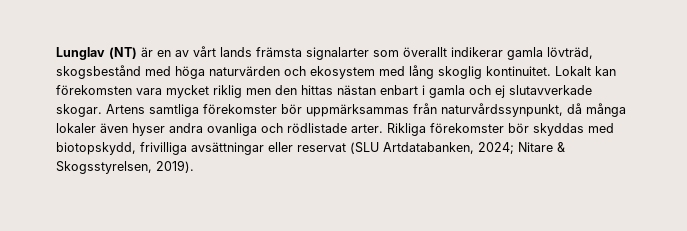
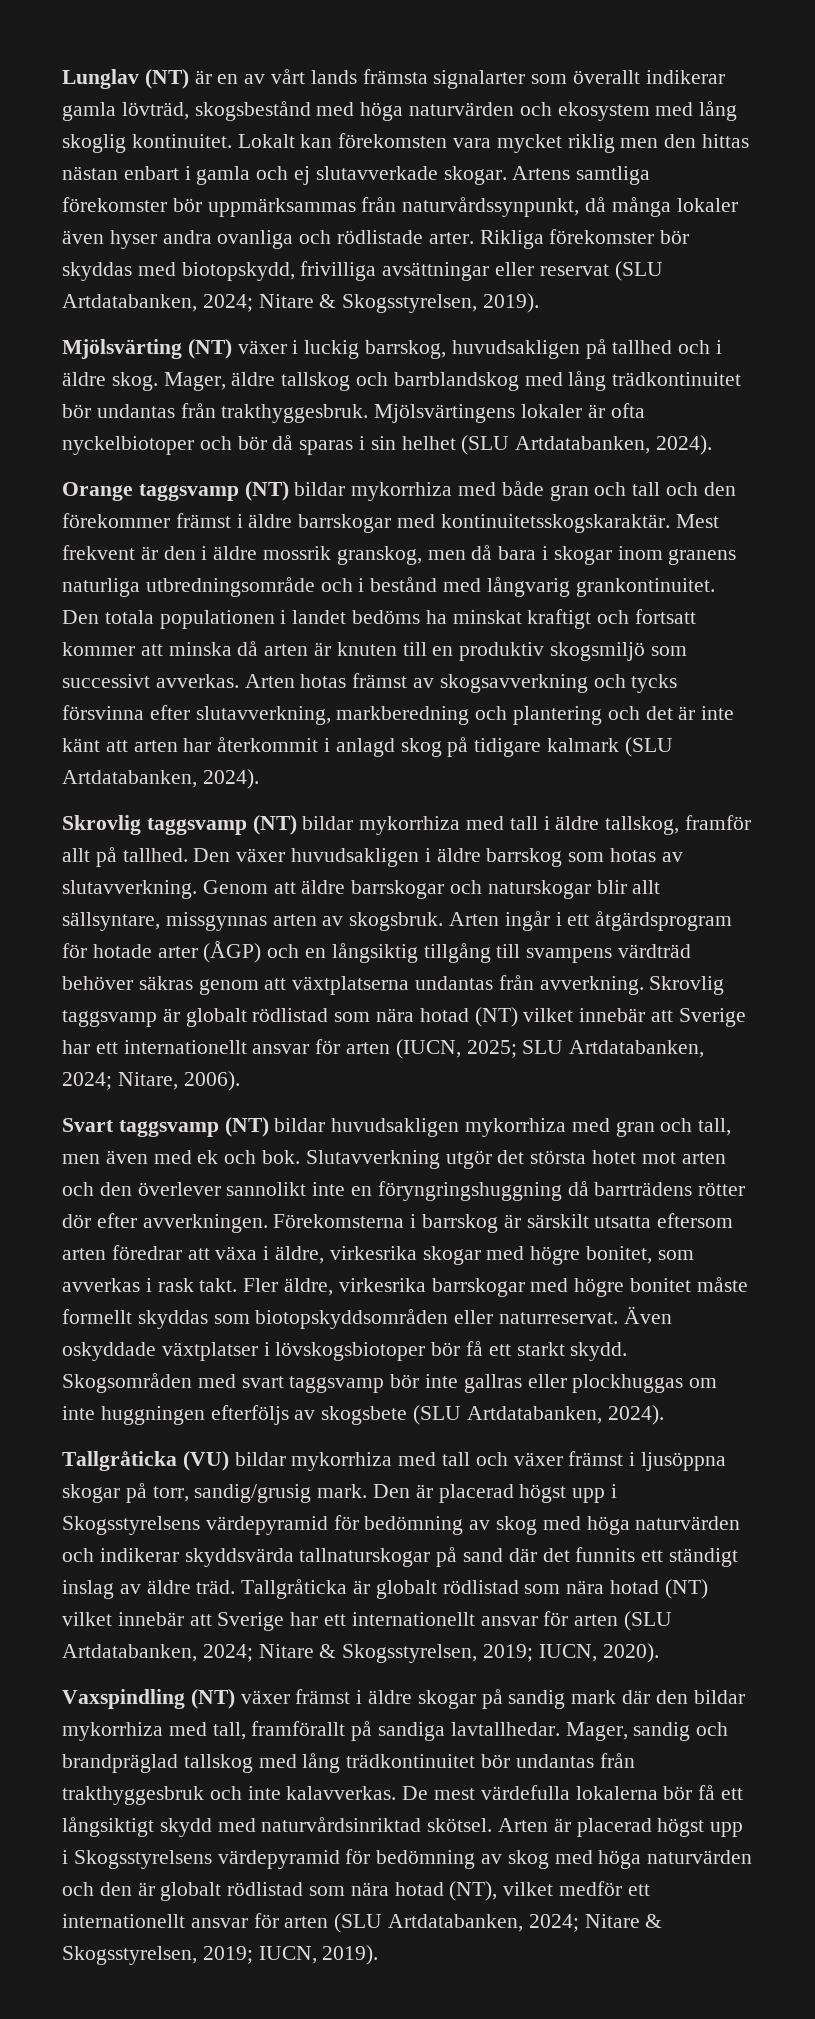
(194, 166) none -> [62,339,723,359] [62,371,742,391] [62,403,645,423] [62,435,713,455] [62,481,736,501] [62,513,719,533] [62,545,737,565] [62,577,715,597] [62,609,697,629] [62,641,687,661] [62,673,678,693] [62,705,735,725] [62,737,673,757] [62,769,259,789] [62,815,752,835] [62,847,683,867] [62,880,661,899] [62,911,733,931] [62,941,692,963] [62,975,725,995] [62,1007,746,1027] [62,1039,705,1059] [62,1071,240,1091] [62,1117,732,1137] [62,1150,726,1169] [62,1181,746,1201] [62,1213,734,1233] [62,1245,694,1265] [62,1277,748,1297] [62,1306,672,1329] [62,1341,628,1361] [62,1373,718,1393] [62,1405,664,1425] [62,1451,727,1471] [62,1483,618,1503] [62,1515,741,1535] [62,1547,739,1567] [62,1579,708,1599] [62,1611,673,1631] [62,1643,659,1663] [62,1689,745,1709] [62,1721,729,1741] [62,1753,635,1773] [62,1785,744,1805] [62,1817,744,1837] [62,1849,753,1869] [62,1881,650,1901] [62,1913,663,1933] [62,1945,379,1965] // Mjölsvärting (NT) växer i luckig barrskog, huvudsakligen på tallhed och i äldre skog. Mager, äldre tallskog och barrblandskog med lång trädkontinuitet bör undantas från trakthyggesbruk. Mjölsvärtingens lokaler är ofta nyckelbiotoper och bör då sparas i sin helhet (SLU Artdatabanken, 2024). // Orange taggsvamp (NT) bildar mykorrhiza med både gran och tall och den förekommer främst i äldre barrskogar med kontinuitetsskogskaraktär. Mest frekvent är den i äldre mossrik granskog, men då bara i skogar inom granens naturliga utbredningsområde och i bestånd med långvarig grankontinuitet. Den totala populationen i landet bedöms ha minskat kraftigt och fortsatt kommer att minska då arten är knuten till en produktiv skogsmiljö som successivt avverkas. Arten hotas främst av skogsavverkning och tycks försvinna efter slutavverkning, markberedning och plantering och det är inte känt att arten har återkommit i anlagd skog på tidigare kalmark (SLU Artdatabanken, 2024). // Skrovlig taggsvamp (NT) bildar mykorrhiza med tall i äldre tallskog, framför allt på tallhed. Den växer huvudsakligen i äldre barrskog som hotas av slutavverkning. Genom att äldre barrskogar och naturskogar blir allt sällsyntare, missgynnas arten av skogsbruk. Arten ingår i ett åtgärdsprogram för hotade arter (ÅGP) och en långsiktig tillgång till svampens värdträd behöver säkras genom att växtplatserna undantas från avverkning. Skrovlig taggsvamp är globalt rödlistad som nära hotad (NT) vilket innebär att Sverige har ett internationellt ansvar för arten (IUCN, 2025; SLU Artdatabanken, 2024; Nitare, 2006). // Svart taggsvamp (NT) bildar huvudsakligen mykorrhiza med gran och tall, men även med ek och bok. Slutavverkning utgör det största hotet mot arten och den överlever sannolikt inte en föryngringshuggning då barrträdens rötter dör efter avverkningen. Förekomsterna i barrskog är särskilt utsatta eftersom arten föredrar att växa i äldre, virkesrika skogar med högre bonitet, som avverkas i rask takt. Fler äldre, virkesrika barrskogar med högre bonitet måste formellt skyddas som biotopskyddsområden eller naturreservat. Även oskyddade växtplatser i lövskogsbiotoper bör få ett starkt skydd. Skogsområden med svart taggsvamp bör inte gallras eller plockhuggas om inte huggningen efterföljs av skogsbete (SLU Artdatabanken, 2024). // Tallgråticka (VU) bildar mykorrhiza med tall och växer främst i ljusöppna skogar på torr, sandig/grusig mark. Den är placerad högst upp i Skogsstyrelsens värdepyramid för bedömning av skog med höga naturvärden och indikerar skyddsvärda tallnaturskogar på sand där det funnits ett ständigt inslag av äldre träd. Tallgråticka är globalt rödlistad som nära hotad (NT) vilket innebär att Sverige har ett internationellt ansvar för arten (SLU Artdatabanken, 2024; Nitare & Skogsstyrelsen, 2019; IUCN, 2020). // Vaxspindling (NT) växer främst i äldre skogar på sandig mark där den bildar mykorrhiza med tall, framförallt på sandiga lavtallhedar. Mager, sandig och brandpräglad tallskog med lång trädkontinuitet bör undantas från trakthyggesbruk och inte kalavverkas. De mest värdefulla lokalerna bör få ett långsiktigt skydd med naturvårdsinriktad skötsel. Arten är placerad högst upp i Skogsstyrelsens värdepyramid för bedömning av skog med höga naturvärden och den är globalt rödlistad som nära hotad (NT), vilket medför ett internationellt ansvar för arten (SLU Artdatabanken, 2024; Nitare & Skogsstyrelsen, 2019; IUCN, 2019).

